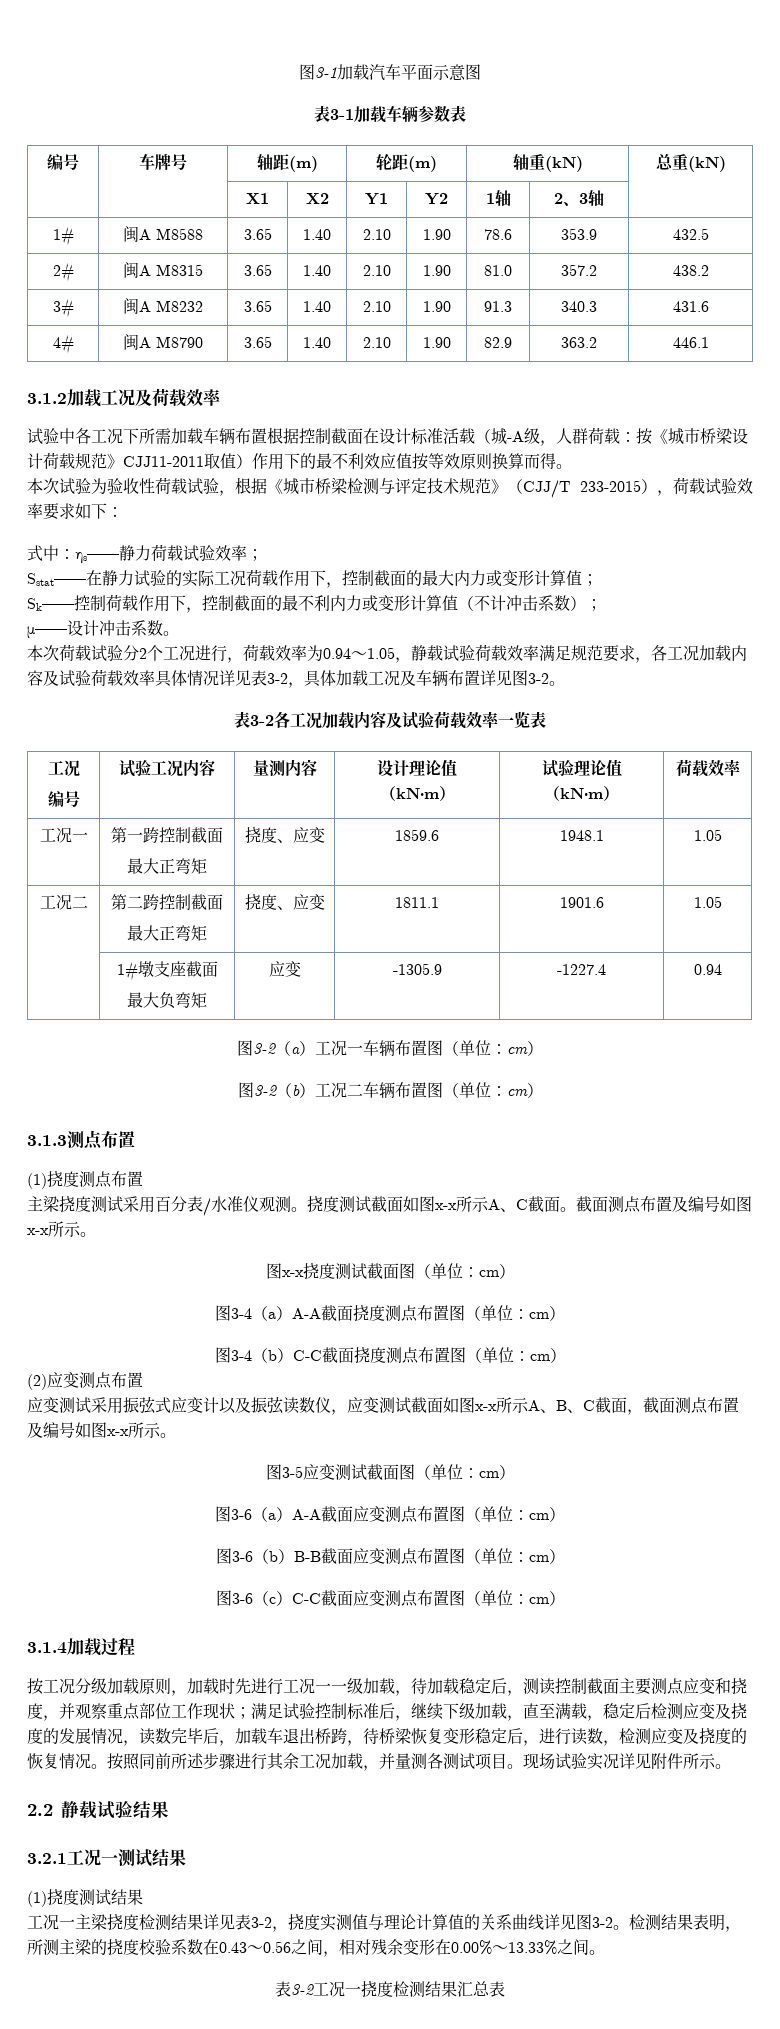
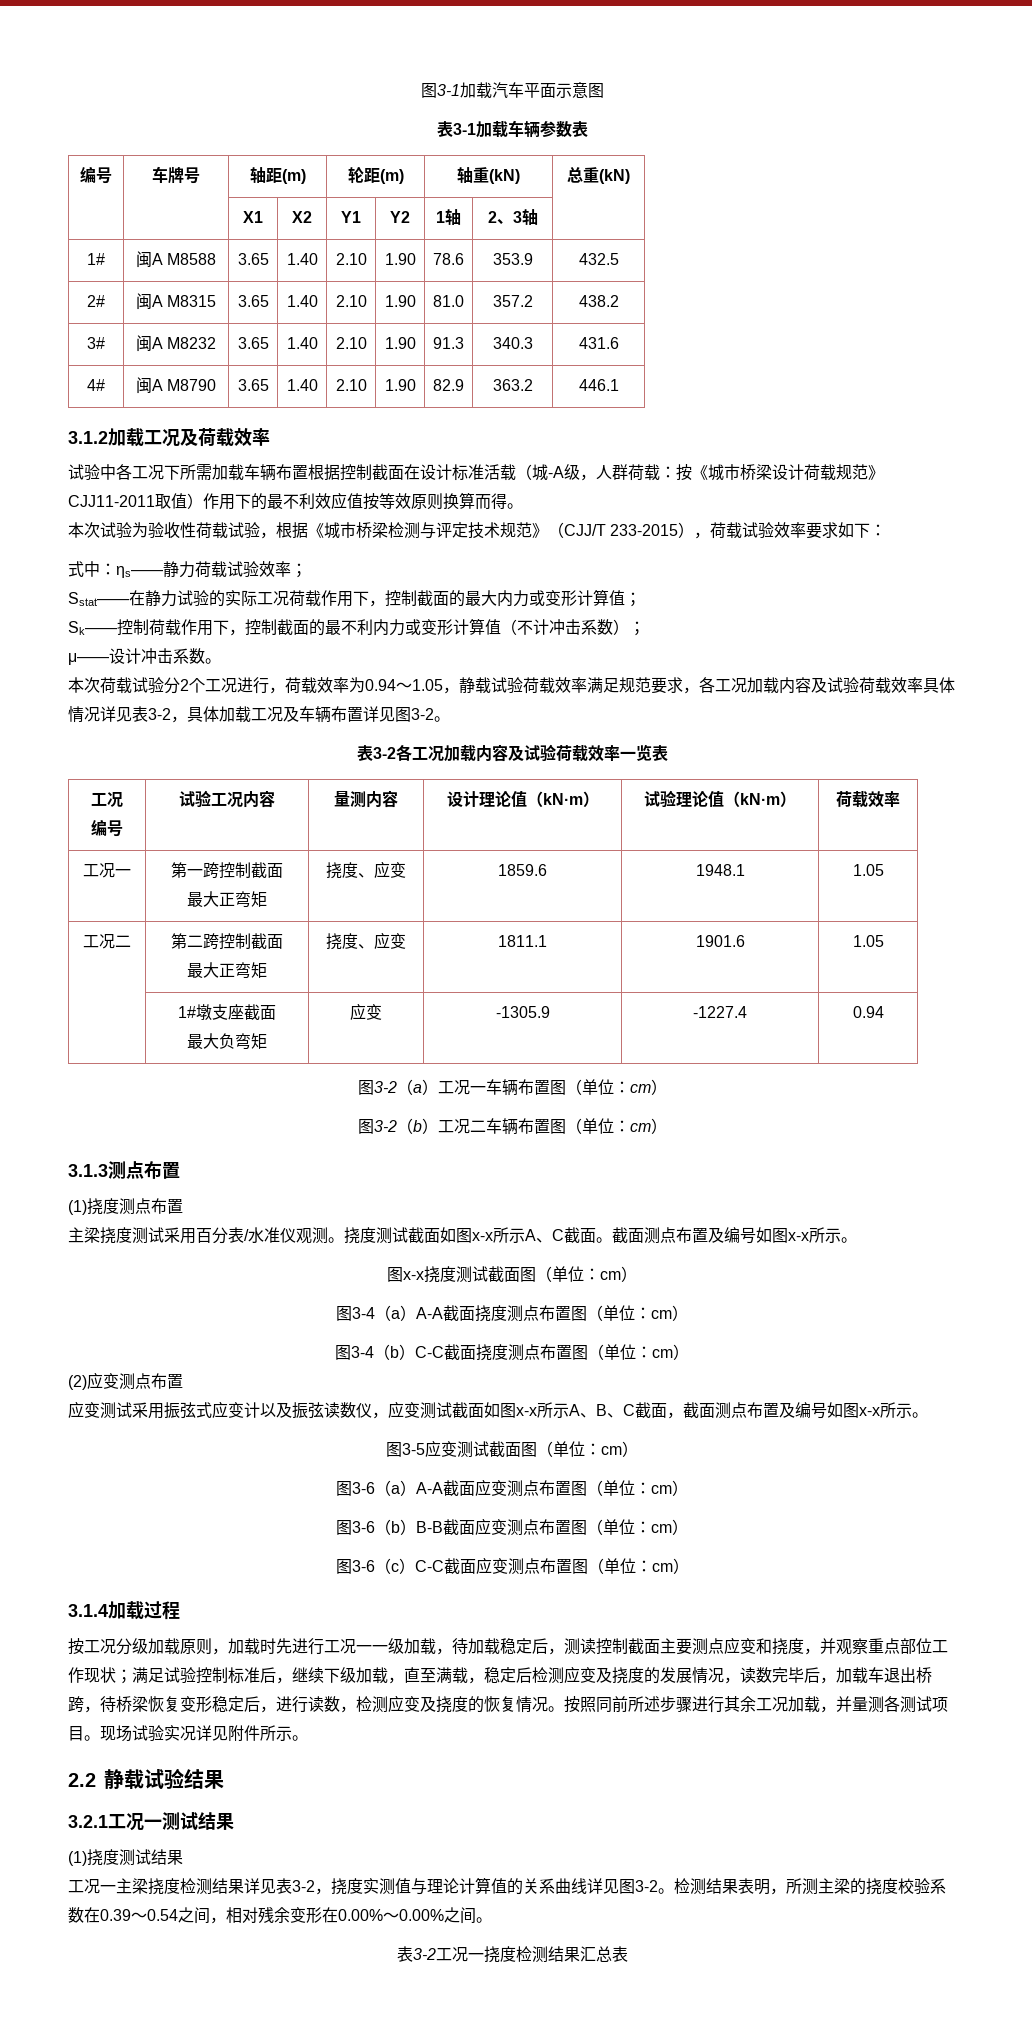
[219,1941,291,1953] 0.43～0.56 -> [100,1909,178,1921] 0.39～0.54
[508,1940,557,1955] 13.33% -> [399,1909,444,1921] 0.00%

